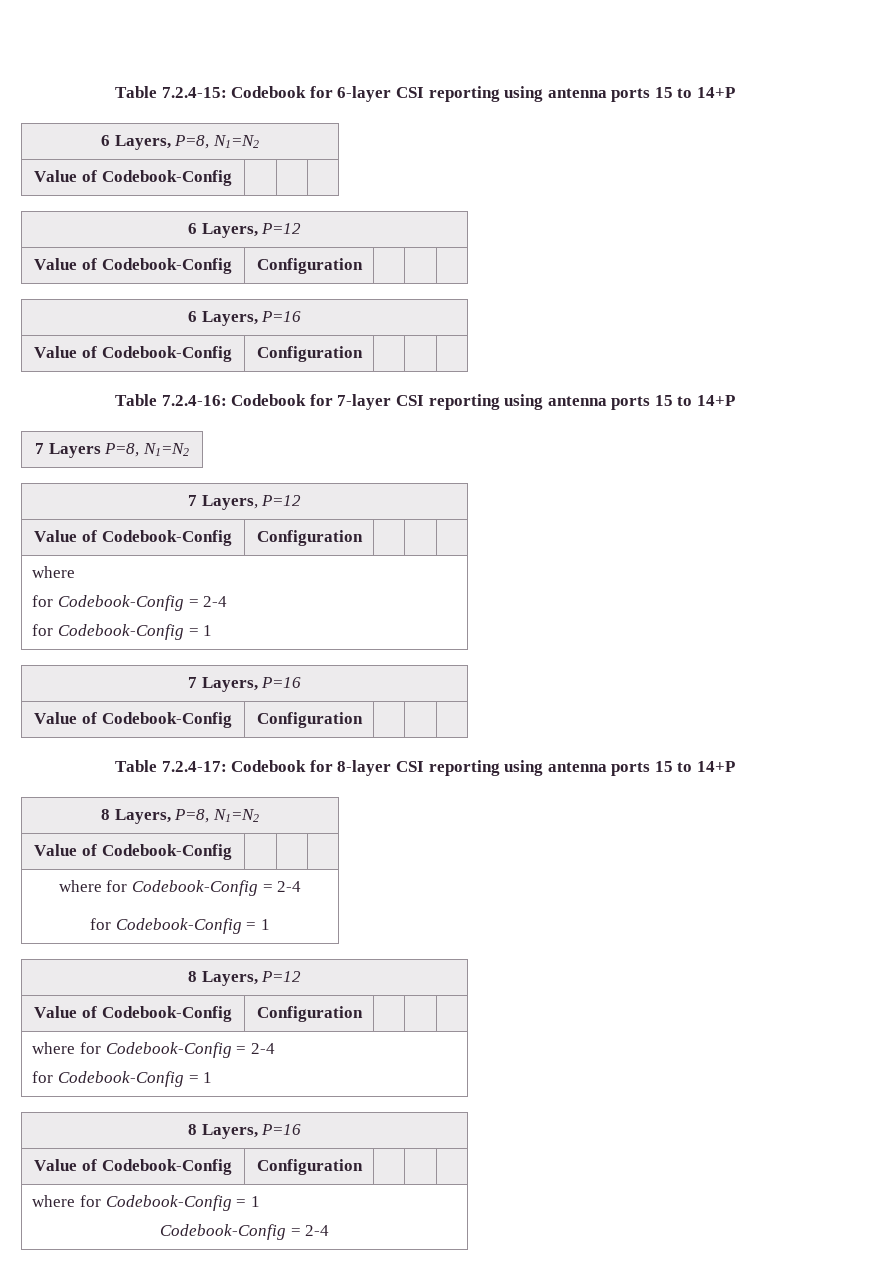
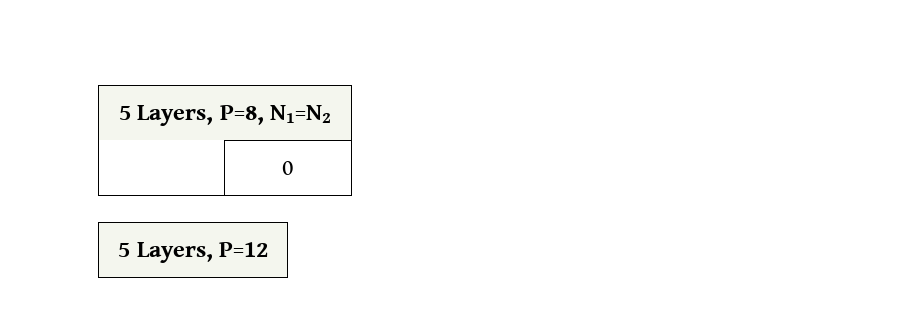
[114,86,736,102] [101,135,259,150] [34,170,232,186] [187,223,302,238] [34,258,232,274] [256,258,363,274] [187,311,302,326] [34,346,232,362] [256,346,363,362] [114,394,736,410] [35,443,189,458] [187,495,302,510] [34,530,232,546] [256,530,363,546] [32,566,76,578] [32,595,228,611] [32,624,213,640] [187,677,302,692] [34,712,232,728] [256,712,363,728] [114,760,736,776] [101,809,259,824] [34,844,232,860] [58,880,302,896] [90,918,270,934] [187,971,302,986] [34,1006,232,1022] [256,1006,363,1022] [32,1042,275,1058] [32,1071,213,1087] [187,1124,302,1139] [34,1159,232,1175] [256,1159,363,1175] [32,1195,260,1211] [159,1224,330,1240] Table 7.2.4-15: Codebook for 6-layer CSI reporting using antenna ports 15 to 14+P // 6 Layers, P=8, N1=N2 // Value of Codebook-Config | | | // 6 Layers, P=12 // Value of Codebook-Config | Configuration | | | // 6 Layers, P=16 // Value of Codebook-Config | Configuration | | | // Table 7.2.4-16: Codebook for 7-layer CSI reporting using antenna ports 15 to 14+P // 7 Layers P=8, N1=N2 // 7 Layers, P=12 // Value of Codebook-Config | Configuration | | | // where // for Codebook-Config = 2-4 // for Codebook-Config = 1 // 7 Layers, P=16 // Value of Codebook-Config | Configuration | | | // Table 7.2.4-17: Codebook for 8-layer CSI reporting using antenna ports 15 to 14+P // 8 Layers, P=8, N1=N2 // Value of Codebook-Config | | | // where for Codebook-Config = 2-4 // for Codebook-Config = 1 // 8 Layers, P=12 // Value of Codebook-Config | Configuration | | | // where for Codebook-Config = 2-4 // for Codebook-Config = 1 // 8 Layers, P=16 // Value of Codebook-Config | Configuration | | | // where for Codebook-Config = 1 // Codebook-Config = 2-4 -> [118,105,332,126] [282,161,294,175] [118,242,268,263] 5 Layers, P=8, N1=N2 // | 0 // 5 Layers, P=12

